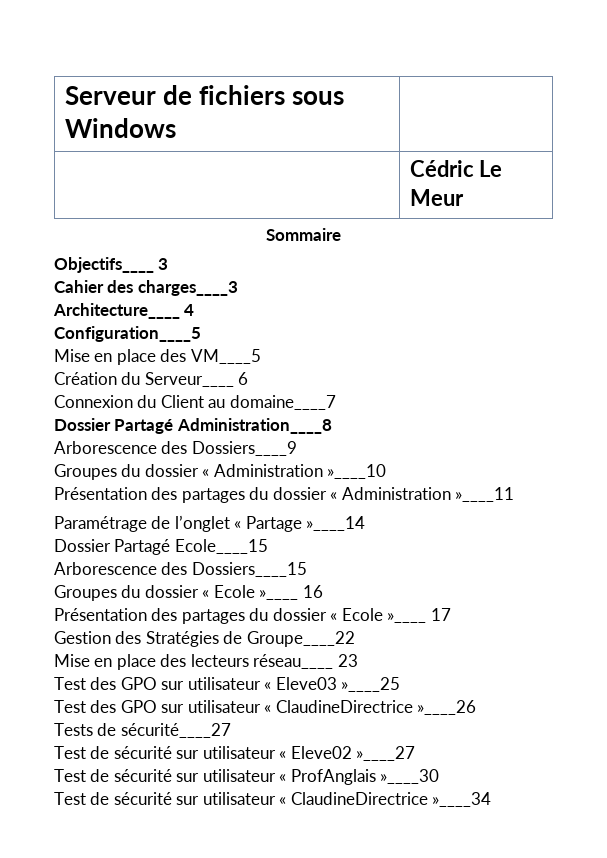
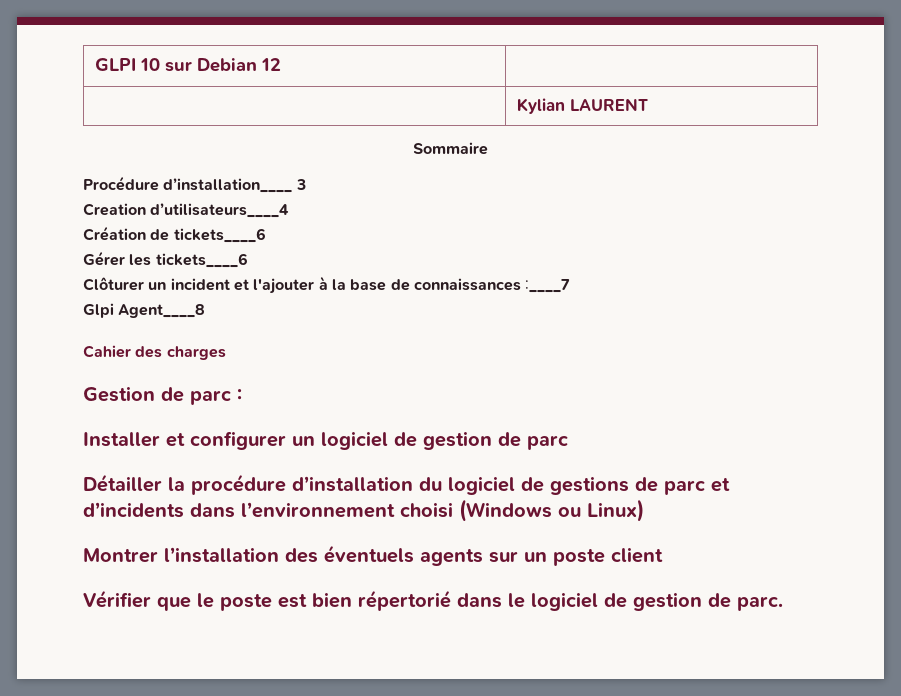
[64,85,344,105] [64,118,176,138] [409,160,503,177] [409,189,464,206] Serveur de fichiers sous Windows | // | Cédric Le Meur -> [94,58,281,72] [516,98,648,114] GLPI 10 sur Debian 12 | // | Kylian LAURENT
[54,257,154,273] Objectifs____ -> [83,176,293,193] Procédure d’installation____
[54,280,238,296] [53,303,195,319] [54,326,201,342] [54,349,261,365] [54,372,249,387] [54,395,336,410] [54,418,332,434] [54,441,297,456] [54,464,387,480] [54,487,515,503] [54,515,366,532] [54,539,268,555] [54,562,307,577] [54,585,323,601] [54,608,451,624] [54,631,355,647] [54,654,358,670] [54,677,401,692] [54,700,477,715] [54,723,231,738] [54,746,416,761] [54,769,440,785] [54,792,492,807] Cahier des charges____3 // Architecture____ 4 // Configuration____5 // Mise en place des VM____5 // Création du Serveur____ 6 // Connexion du Client au domaine____7 // Dossier Partagé Administration____8 // Arborescence des Dossiers____9 // Groupes du dossier « Administration »____10 // Présentation des partages du dossier « Administration »____11 // Paramétrage de l’onglet « Partage »____14 // Dossier Partagé Ecole____15 // Arborescence des Dossiers____15 // Groupes du dossier « Ecole »____ 16 // Présentation des partages du dossier « Ecole »____ 17 // Gestion des Stratégies de Groupe____22 // Mise en place des lecteurs réseau____ 23 // Test des GPO sur utilisateur « Eleve03 »____25 // Test des GPO sur utilisateur « ClaudineDirectrice »____26 // Tests de sécurité____27 // Test de sécurité sur utilisateur « Eleve02 »____27 // Test de sécurité sur utilisateur « ProfAnglais »____30 // Test de sécurité sur utilisateur « ClaudineDirectrice »____34 -> [83,203,290,218] [83,226,266,243] [83,251,248,268] [83,276,571,294] [83,303,206,318] [83,345,226,360] [83,386,242,405] [83,431,569,450] [83,474,730,495] [83,499,644,522] [83,545,663,566] [83,590,783,611] Creation d’utilisateurs____4 // Création de tickets____6 // Gérer les tickets____6 // Clôturer un incident et l'ajouter à la base de connaissances :____7 // Glpi Agent____8 // Cahier des charges // Gestion de parc : // Installer et configurer un logiciel de gestion de parc // Détailler la procédure d’installation du logiciel de gestions de parc et d’incidents dans l’environnement choisi (Windows ou Linux) // Montrer l’installation des éventuels agents sur un poste client // Vérifier que le poste est bien répertorié dans le logiciel de gestion de parc.

